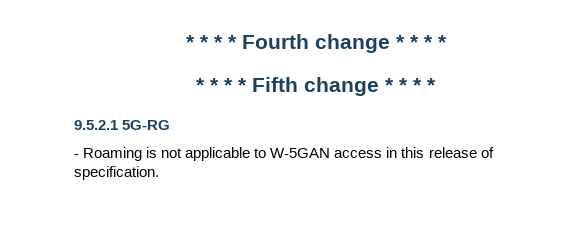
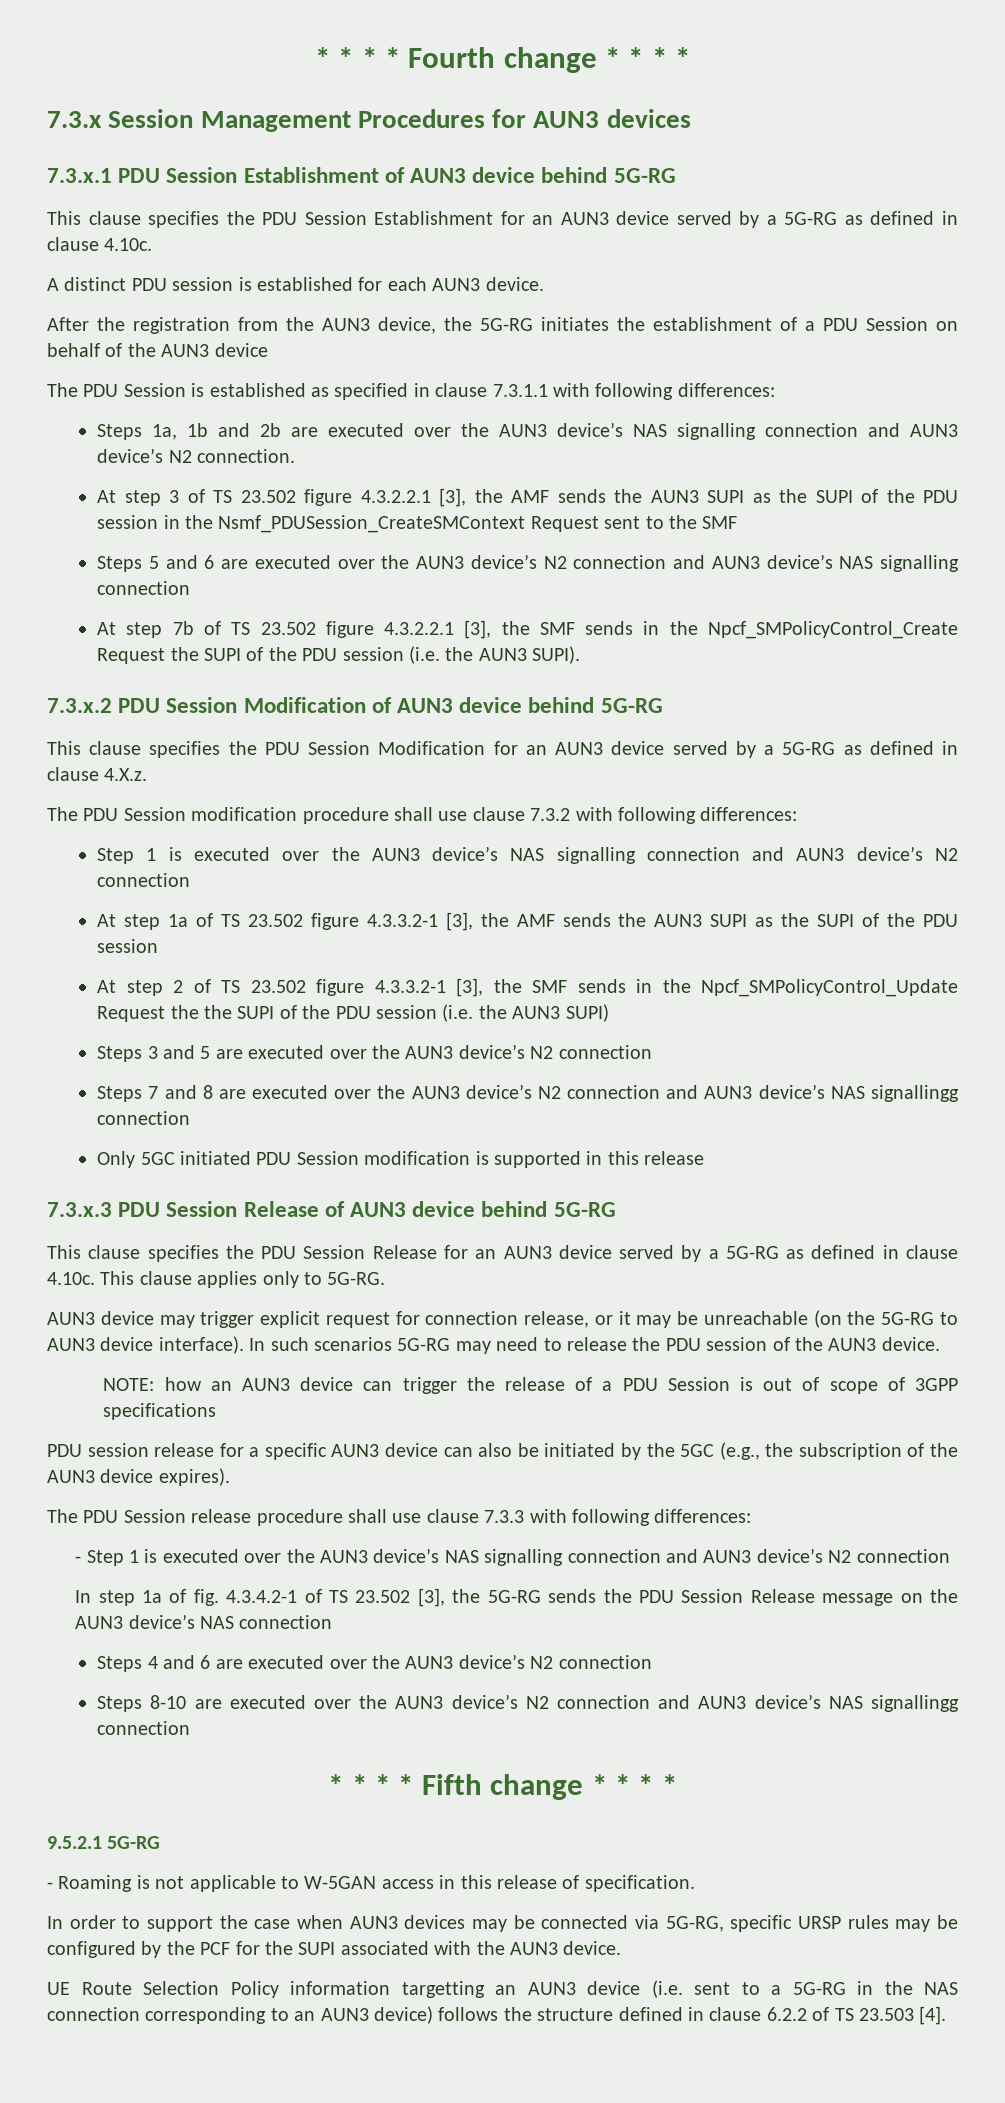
(447, 42) none -> [47,109,691,132] [47,167,676,183] [47,211,958,228] [47,237,153,251] [47,277,544,291] [47,317,958,334] [47,343,268,357] [47,383,775,400] [97,422,958,440] [97,448,295,463] [97,488,959,507] [97,515,738,533] [97,554,959,572] [97,581,191,595] [97,620,958,639] [97,646,581,664] [47,697,663,713] [47,741,959,758] [47,767,148,781] [47,807,798,824] [97,846,958,864] [97,873,191,887] [97,912,958,931] [97,939,159,953] [97,978,959,997] [97,1004,609,1022] [97,1044,652,1062] [97,1084,959,1102] [97,1111,191,1125] [97,1151,705,1168] [47,1201,616,1217] [47,1245,959,1262] [47,1271,386,1288] [47,1310,958,1328] [47,1336,940,1354] [103,1377,959,1394] [103,1403,217,1420] [47,1442,958,1460] [47,1468,230,1486] [47,1509,752,1526] [75,1548,950,1566] [75,1588,959,1607] [75,1614,333,1629] [97,1654,652,1672] [97,1694,959,1712] [97,1721,191,1735] // 7.3.x Session Management Procedures for AUN3 devices // 7.3.x.1 PDU Session Establishment of AUN3 device behind 5G-RG // This clause specifies the PDU Session Establishment for an AUN3 device served by a 5G-RG as defined in clause 4.10c. // A distinct PDU session is established for each AUN3 device. // After the registration from the AUN3 device, the 5G-RG initiates the establishment of a PDU Session on behalf of the AUN3 device // The PDU Session is established as specified in clause 7.3.1.1 with following differences: // Steps 1a, 1b and 2b are executed over the AUN3 device’s NAS signalling connection and AUN3 device’s N2 connection. // At step 3 of TS 23.502 figure 4.3.2.2.1 [3], the AMF sends the AUN3 SUPI as the SUPI of the PDU session in the Nsmf_PDUSession_CreateSMContext Request sent to the SMF // Steps 5 and 6 are executed over the AUN3 device’s N2 connection and AUN3 device’s NAS signalling connection // At step 7b of TS 23.502 figure 4.3.2.2.1 [3], the SMF sends in the Npcf_SMPolicyControl_Create Request the SUPI of the PDU session (i.e. the AUN3 SUPI). // 7.3.x.2 PDU Session Modification of AUN3 device behind 5G-RG // This clause specifies the PDU Session Modification for an AUN3 device served by a 5G-RG as defined in clause 4.X.z. // The PDU Session modification procedure shall use clause 7.3.2 with following differences: // Step 1 is executed over the AUN3 device’s NAS signalling connection and AUN3 device’s N2 connection // At step 1a of TS 23.502 figure 4.3.3.2-1 [3], the AMF sends the AUN3 SUPI as the SUPI of the PDU session // At step 2 of TS 23.502 figure 4.3.3.2-1 [3], the SMF sends in the Npcf_SMPolicyControl_Update Request the the SUPI of the PDU session (i.e. the AUN3 SUPI) // Steps 3 and 5 are executed over the AUN3 device’s N2 connection // Steps 7 and 8 are executed over the AUN3 device’s N2 connection and AUN3 device’s NAS signallingg connection // Only 5GC initiated PDU Session modification is supported in this release // 7.3.x.3 PDU Session Release of AUN3 device behind 5G-RG // This clause specifies the PDU Session Release for an AUN3 device served by a 5G-RG as defined in clause 4.10c. This clause applies only to 5G-RG. // AUN3 device may trigger explicit request for connection release, or it may be unreachable (on the 5G-RG to AUN3 device interface). In such scenarios 5G-RG may need to release the PDU session of the AUN3 device. // NOTE: how an AUN3 device can trigger the release of a PDU Session is out of scope of 3GPP specifications // PDU session release for a specific AUN3 device can also be initiated by the 5GC (e.g., the subscription of the AUN3 device expires). // The PDU Session release procedure shall use clause 7.3.3 with following differences: // - Step 1 is executed over the AUN3 device’s NAS signalling connection and AUN3 device’s N2 connection // In step 1a of fig. 4.3.4.2-1 of TS 23.502 [3], the 5G-RG sends the PDU Session Release message on the AUN3 device’s NAS connection // Steps 4 and 6 are executed over the AUN3 device’s N2 connection // Steps 8-10 are executed over the AUN3 device’s N2 connection and AUN3 device’s NAS signallingg connection
(159, 173) none -> [47,1915,958,1932] [47,1941,622,1958] [47,1980,958,1998] [47,2006,947,2025] // In order to support the case when AUN3 devices may be connected via 5G-RG, specific URSP rules may be configured by the PCF for the SUPI associated with the AUN3 device. // UE Route Selection Policy information targetting an AUN3 device (i.e. sent to a 5G-RG in the NAS connection corresponding to an AUN3 device) follows the structure defined in clause 6.2.2 of TS 23.503 [4].

